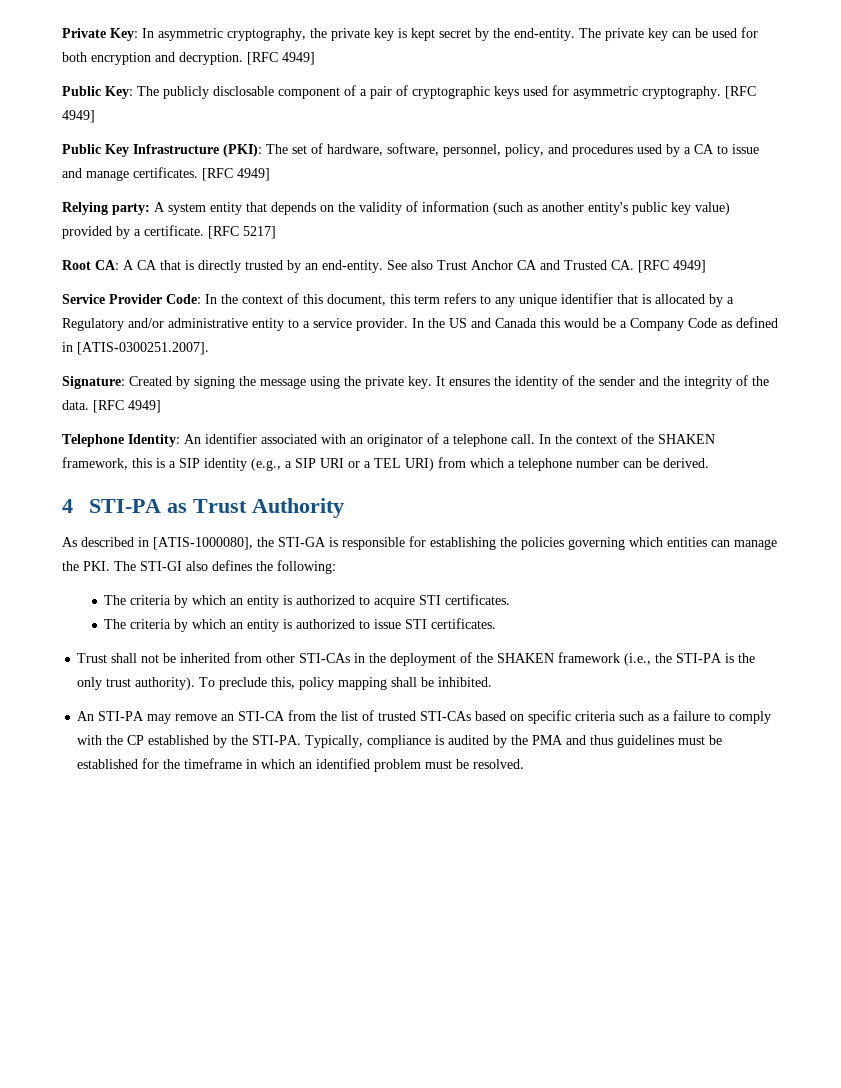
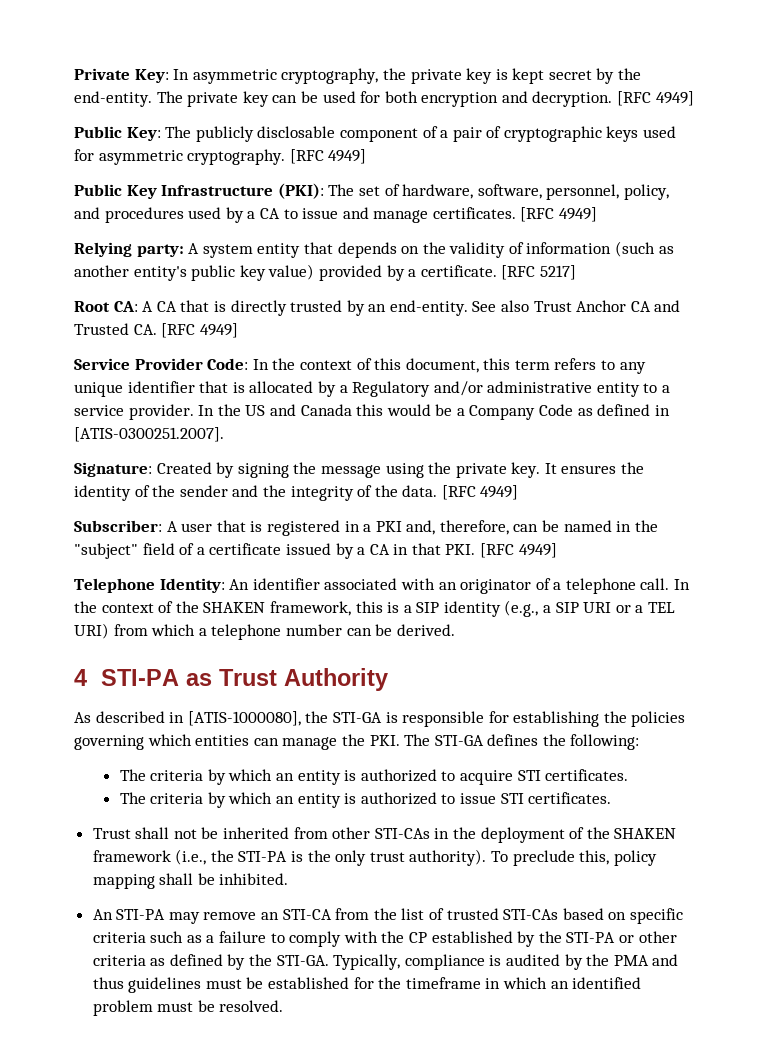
(161, 406) none -> [74,520,658,536] [74,543,557,559] // Subscriber: A user that is registered in a PKI and, therefore, can be named in the "subject" field of a certificate issued by a CA in that PKI. [RFC 4949]
[140,561,208,571] STI-GI also -> [434,735,484,746] STI-GA
[252,735,302,745] STI-PA. -> [566,931,677,943] [92,954,329,970] STI-PA or other criteria as defined by the STI-GA.

